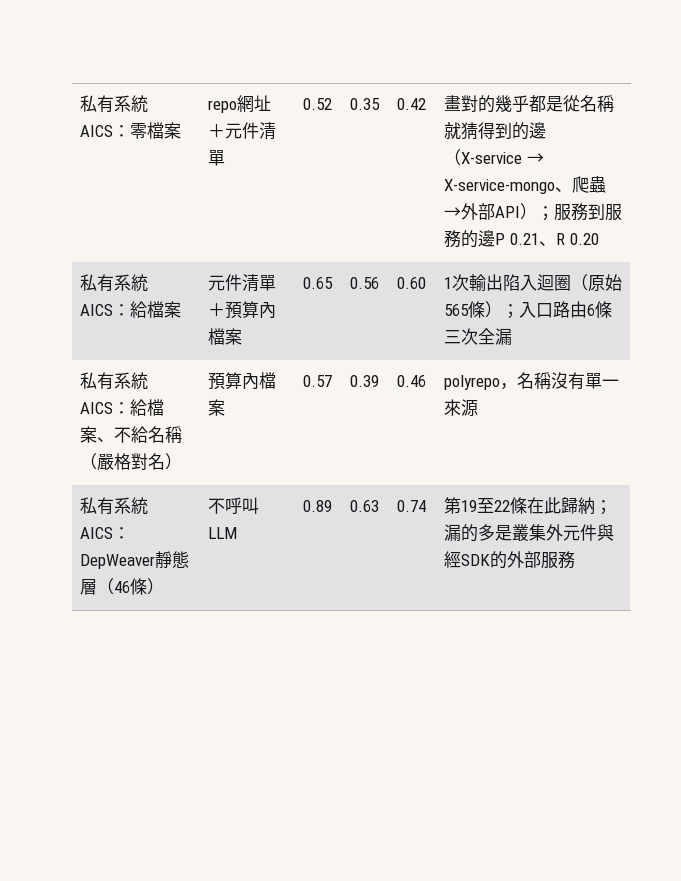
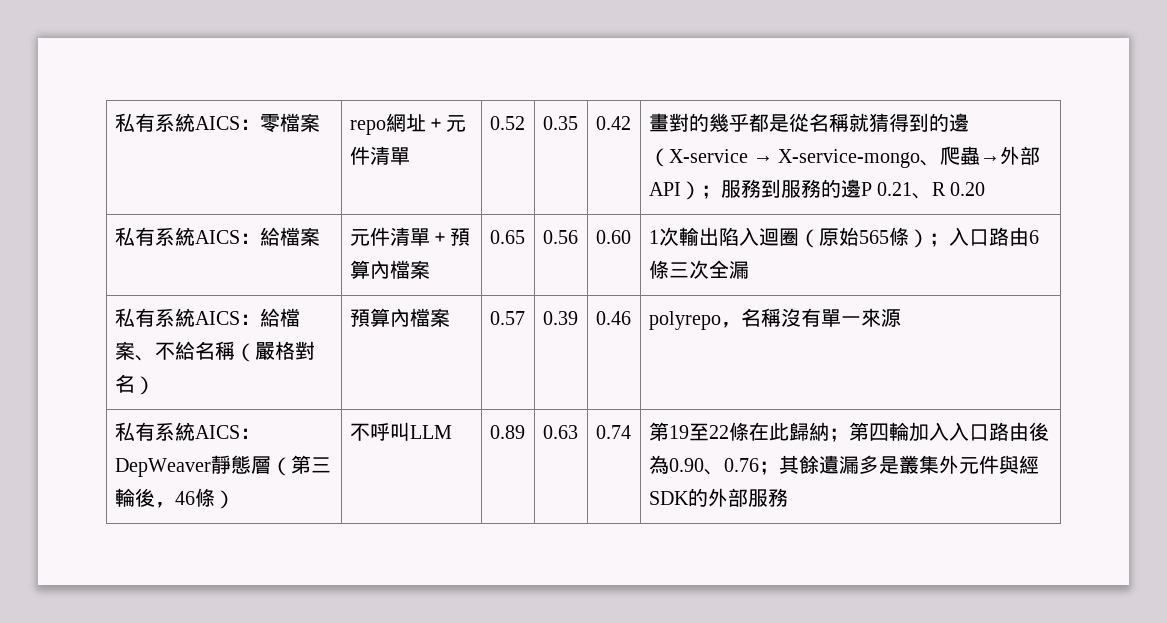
(115, 586) none -> [290,455,331,474] [114,488,175,508] 第三輪後，
[444,524,479,542] 漏的 -> [848,422,1049,442] [648,455,859,475] 第四輪加入入口路由後為0.90、0.76；其餘遺漏

